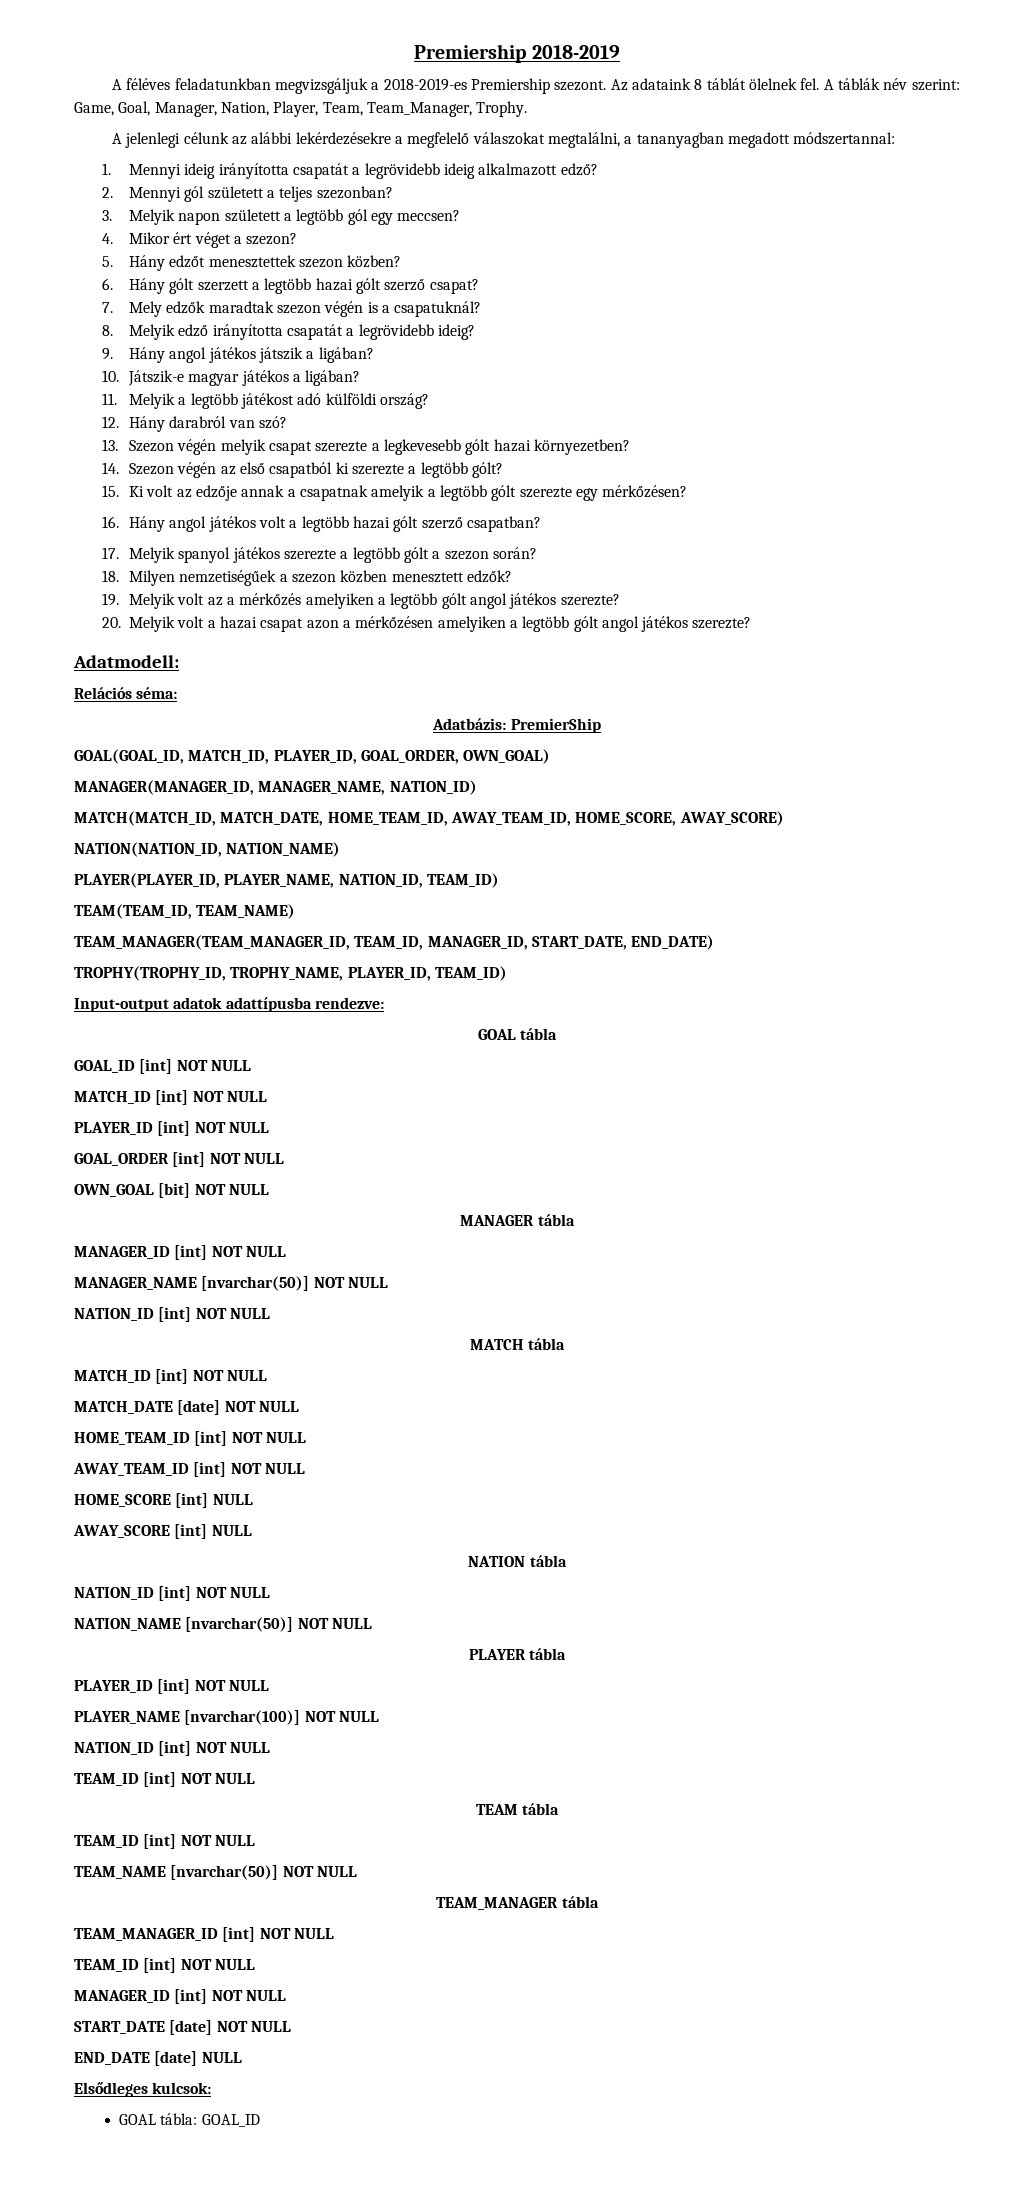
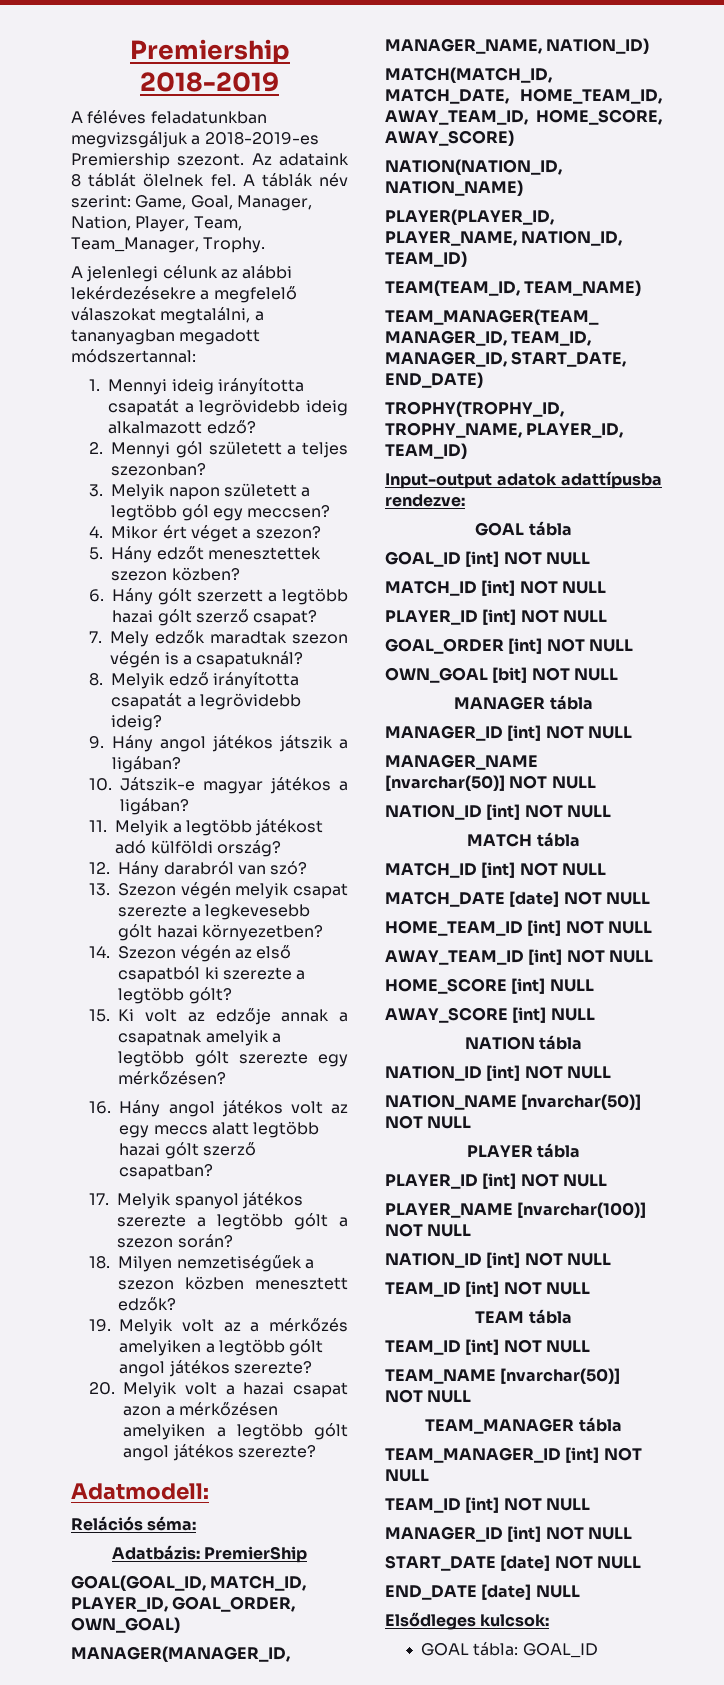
[289,520,298,528] a -> [331,1104,348,1114] [119,1122,250,1138] az egy meccs alatt

